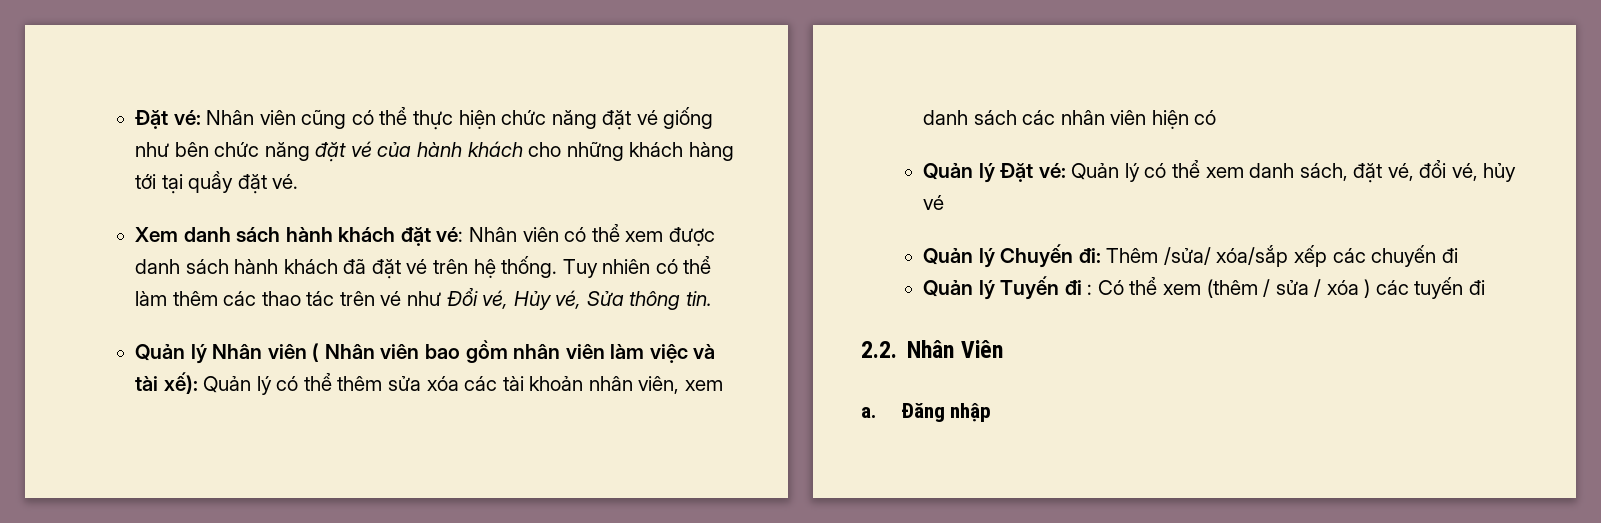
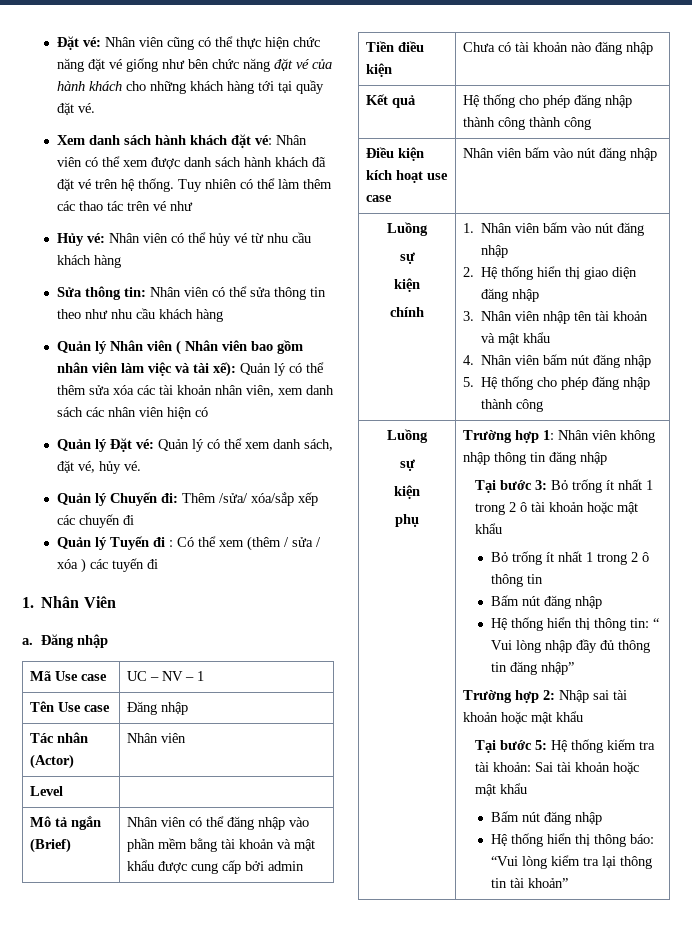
[446,288,712,310] Đổi vé, Hủy vé, Sửa thông tin. -> [57,232,312,246] [57,255,122,268] [57,286,327,300] [57,308,224,322] // Hủy vé: Nhân viên có thể hủy vé từ nhu cầu khách hàng // Sửa thông tin: Nhân viên có thể sửa thông tin theo như nhu cầu khách hàng
[1419,160,1517,182] [923,195,945,210] đổi vé, hủy vé -> [99,461,142,474] hủy vé.
[861,341,897,358] 2.2. -> [22,597,34,608] 1.
(992, 412) none -> [30,671,108,681] [127,671,205,681] [30,701,111,712] [127,701,189,715] [30,732,89,743] [30,754,75,769] [127,733,187,743] [30,786,64,796] [30,816,102,830] [30,838,72,853] [127,816,310,830] [127,838,316,852] [127,860,305,874] [366,41,425,52] [366,63,393,77] [463,41,654,55] [366,94,417,108] [463,94,633,108] [463,117,592,130] [366,147,425,161] [366,170,449,183] [366,195,393,202] [463,147,658,161] [387,222,428,236] [399,252,415,264] [394,278,420,292] [390,307,424,317] [463,222,645,236] [481,245,509,258] [463,266,638,280] [481,288,540,302] [463,311,649,324] [481,332,551,345] [463,354,652,368] [463,376,651,390] [481,399,544,412] [387,429,428,443] [399,459,415,471] [394,485,420,499] [395,514,419,527] [463,430,656,443] [463,451,608,465] [474,479,653,493] [474,501,638,515] [474,523,502,534] [490,551,649,565] [490,574,543,587] [490,595,602,609] [490,617,659,631] [490,639,650,653] [490,661,574,675] [463,690,628,703] [463,711,584,724] [474,739,655,753] [474,761,639,774] [474,783,527,796] [490,811,602,825] [490,833,654,847] [490,855,652,869] [490,878,568,888] // Mã Use case | UC – NV – 1 // Tên Use case | Đăng nhập // Tác nhân (Actor) | Nhân viên // Level | // Mô tả ngắn (Brief) | Nhân viên có thể đăng nhập vào phần mềm bằng tài khoản và mật khẩu được cung cấp bởi admin // Tiền điều kiện | Chưa có tài khoản nào đăng nhập // Kết quả | Hệ thống cho phép đăng nhập thành công thành công // Điều kiện kích hoạt use case | Nhân viên bấm vào nút đăng nhập // Luồng // sự // kiện // chính | 1. Nhân viên bấm vào nút đăng nhập // 2. Hệ thống hiển thị giao diện đăng nhập // 3. Nhân viên nhập tên tài khoản và mật khẩu // 4. Nhân viên bấm nút đăng nhập // 5. Hệ thống cho phép đăng nhập thành công // Luồng // sự // kiện // phụ | Trường hợp 1: Nhân viên không nhập thông tin đăng nhập // Tại bước 3: Bỏ trống ít nhất 1 trong 2 ô tài khoản hoặc mật khẩu // Bỏ trống ít nhất 1 trong 2 ô thông tin // Bấm nút đăng nhập // Hệ thống hiển thị thông tin: “ Vui lòng nhập đầy đủ thông tin đăng nhập” // Trường hợp 2: Nhập sai tài khoản hoặc mật khẩu // Tại bước 5: Hệ thống kiếm tra tài khoản: Sai tài khoản hoặc mật khẩu // Bấm nút đăng nhập // Hệ thống hiển thị thông báo: “Vui lòng kiểm tra lại thông tin tài khoản”

